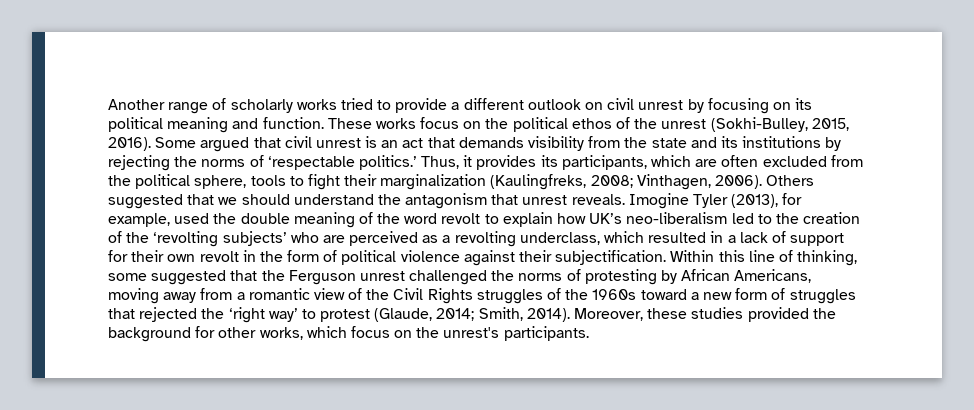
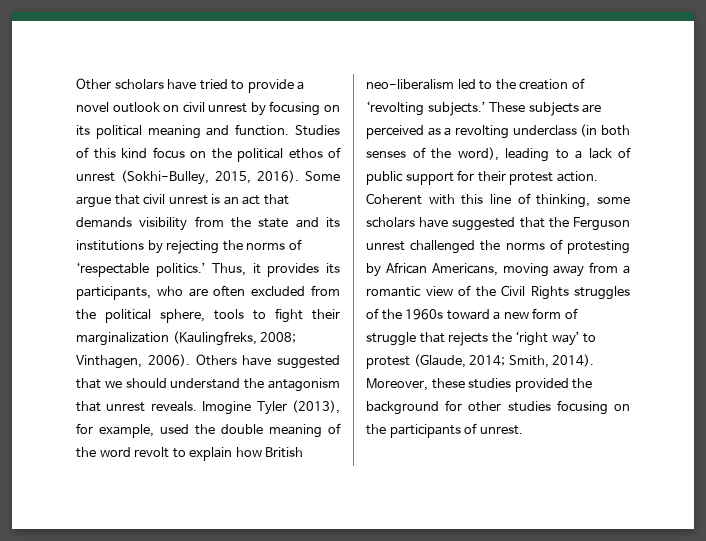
[108,98,337,114] Another range of scholarly works -> [76,78,197,90] Other scholars have
[463,98,524,110] different -> [76,102,109,112] novel
[327,118,416,129] These works -> [295,125,341,136] [76,147,147,159] Studies of this kind
[634,118,658,129] the -> (341, 152) none
[200,137,250,152] argued -> [76,196,111,208] argue
[651,155,692,167] which -> [156,286,183,296] who
(815, 180) none -> [242,355,272,366] have
[589,213,623,224] UK’s -> [265,447,304,458] British
[126,231,319,247] the ‘revolting subjects’ who -> [366,101,579,116] ‘revolting subjects.’ These subjects
[519,231,724,245] underclass, which resulted in -> [512,124,630,137] [366,147,569,162] underclass (in both senses of the word), leading to
(786, 237) none -> [366,171,403,185] public
[167,250,715,266] own revolt in the form of political violence against their subjectification. Within -> [509,171,598,185] [366,193,455,205] protest action. Coherent with
(147, 277) none -> [366,217,449,228] scholars have
[789,289,856,304] [108,307,198,322] struggles that rejected -> [366,332,489,346] struggle that rejects
[259,326,589,341] works, which focus on the unrest's participants. -> [507,400,630,415] [366,423,523,438] studies focusing on the participants of unrest.

